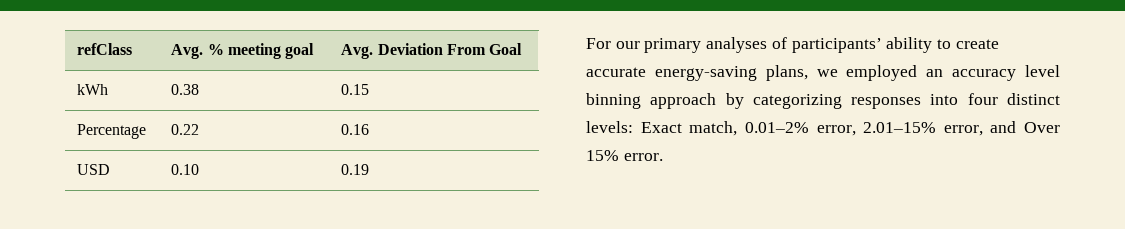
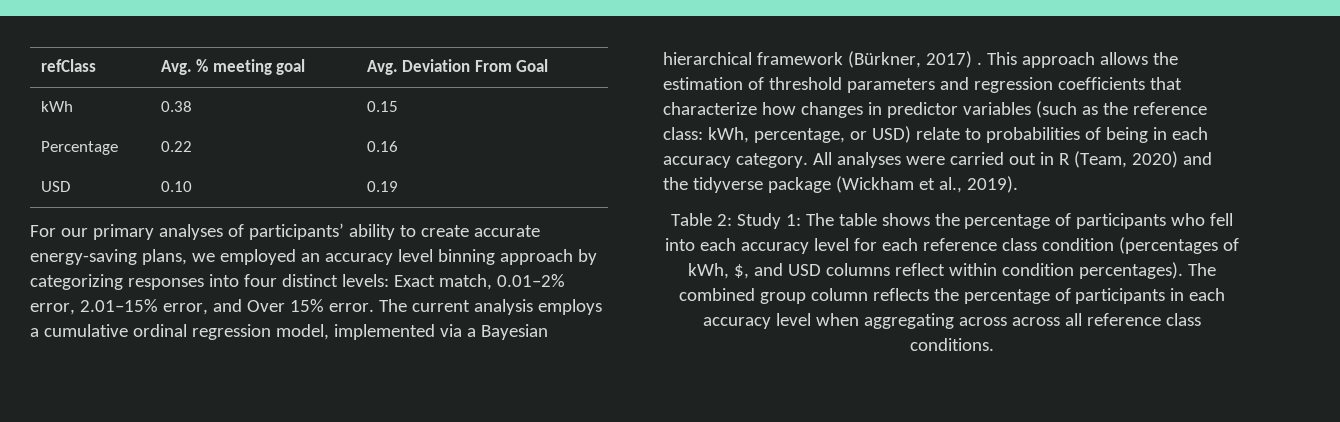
(663, 157) none -> [378,299,602,315] [30,324,548,340] [663,51,1178,68] [663,77,1182,93] [663,101,1207,118] [663,126,1208,143] [663,151,1212,168] [663,176,1018,193] [670,213,1234,229] [665,237,1239,254] [688,262,1216,279] [678,288,1226,304] [703,313,1201,329] [910,338,994,351] The current analysis employs a cumulative ordinal regression model, implemented via a Bayesian hierarchical framework (Bürkner, 2017) . This approach allows the estimation of threshold parameters and regression coefficients that characterize how changes in predictor variables (such as the reference class: kWh, percentage, or USD) relate to probabilities of being in each accuracy category. All analyses were carried out in R (Team, 2020) and the tidyverse package (Wickham et al., 2019). // Table 2: Study 1: The table shows the percentage of participants who fell into each accuracy level for each reference class condition (percentages of kWh, $, and USD columns reflect within condition percentages). The combined group column reflects the percentage of participants in each accuracy level when aggregating across across all reference class conditions.

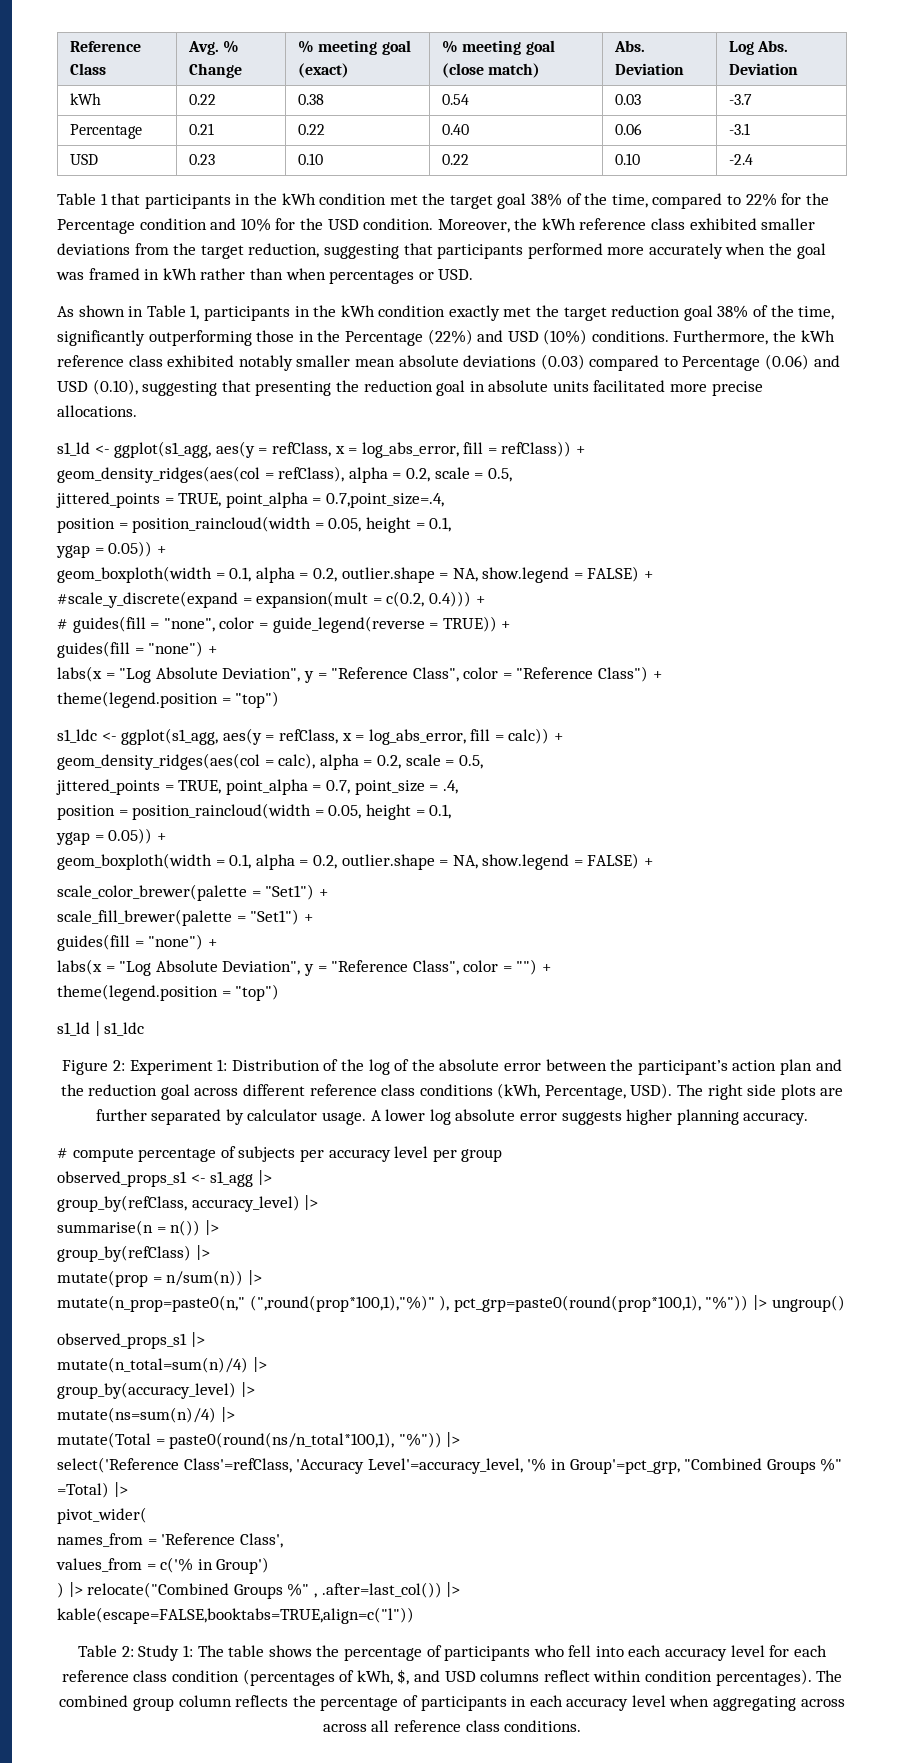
[40,59,96,72] refClass -> [70,41,142,52] [70,63,107,75] Reference Class
[212,59,306,75] [366,59,549,75] [40,101,73,112] meeting goal | Avg. Deviation From Goal // kWh -> [189,63,243,78] [298,40,411,55] [298,63,350,78] [442,40,555,55] [442,63,541,78] [614,40,646,52] [615,63,685,75] [729,40,789,55] [729,63,799,75] [70,93,102,105] [189,94,217,105] Change | % meeting goal (exact) | % meeting goal (close match) | Abs. Deviation | Log Abs. Deviation // kWh | 0.22
[366,101,398,112] [40,141,118,155] [160,141,192,152] [366,141,398,152] [40,181,70,192] [160,181,192,192] [366,181,398,192] [30,223,540,240] [30,249,597,265] [30,274,565,290] [30,299,602,315] [30,324,548,340] [663,51,1178,68] [663,77,1182,93] [663,101,1207,118] [663,126,1208,143] [663,151,1212,168] [663,176,1018,193] 0.15 // Percentage | 0.22 | 0.16 // USD | 0.10 | 0.19 // For our primary analyses of participants’ ability to create accurate energy-saving plans, we employed an accuracy level binning approach by categorizing responses into four distinct levels: Exact match, 0.01–2% error, 2.01–15% error, and Over 15% error. The current analysis employs a cumulative ordinal regression model, implemented via a Bayesian hierarchical framework (Bürkner, 2017) . This approach allows the estimation of threshold parameters and regression coefficients that characterize how changes in predictor variables (such as the reference class: kWh, percentage, or USD) relate to probabilities of being in each accuracy category. All analyses were carried out in R (Team, 2020) and the tidyverse package (Wickham et al., 2019). -> [442,94,470,105] [615,94,642,105] [729,94,753,105] [70,124,143,139] [189,123,215,135] [298,124,326,135] [442,124,470,135] [615,123,643,135] [729,123,751,135] [70,154,99,165] [189,154,216,165] [298,153,324,165] [442,154,470,165] [615,153,641,165] [729,154,754,165] [57,193,829,209] [57,218,816,234] [57,243,826,259] [56,268,474,284] [57,305,835,321] [57,329,835,346] [57,354,840,371] [57,379,763,396] [57,405,137,417] [57,441,586,458] [57,466,512,483] [56,492,444,508] [57,516,452,533] [56,541,166,558] [57,566,654,583] [57,591,485,608] [57,616,511,633] [57,641,217,658] [57,666,662,683] [57,691,280,708] [57,728,564,745] [57,753,483,770] [56,779,458,795] [57,803,452,820] [56,828,166,845] [57,853,654,870] [57,884,328,901] [57,909,313,926] [57,934,217,951] [57,959,552,976] [57,984,280,1001] [57,1021,145,1036] [62,1059,842,1075] [60,1083,844,1100] [95,1109,809,1125] [57,1146,503,1162] [57,1170,272,1187] [57,1195,319,1212] [57,1220,219,1236] [57,1245,210,1262] [57,1270,262,1287] [57,1295,845,1312] [57,1332,205,1349] [57,1357,267,1373] [57,1382,255,1399] [57,1407,235,1423] [57,1432,461,1449] [57,1457,843,1474] [57,1482,128,1498] [57,1507,147,1524] [57,1533,283,1548] [56,1557,270,1574] [57,1582,461,1599] [57,1607,414,1624] 0.54 | 0.03 | -3.7 // Percentage | 0.21 | 0.22 | 0.40 | 0.06 | -3.1 // USD | 0.23 | 0.10 | 0.22 | 0.10 | -2.4 // Table 1 that participants in the kWh condition met the target goal 38% of the time, compared to 22% for the Percentage condition and 10% for the USD condition. Moreover, the kWh reference class exhibited smaller deviations from the target reduction, suggesting that participants performed more accurately when the goal was framed in kWh rather than when percentages or USD. // As shown in Table 1, participants in the kWh condition exactly met the target reduction goal 38% of the time, significantly outperforming those in the Percentage (22%) and USD (10%) conditions. Furthermore, the kWh reference class exhibited notably smaller mean absolute deviations (0.03) compared to Percentage (0.06) and USD (0.10), suggesting that presenting the reduction goal in absolute units facilitated more precise allocations. // s1_ld <- ggplot(s1_agg, aes(y = refClass, x = log_abs_error, fill = refClass)) + // geom_density_ridges(aes(col = refClass), alpha = 0.2, scale = 0.5, // jittered_points = TRUE, point_alpha = 0.7,point_size=.4, // position = position_raincloud(width = 0.05, height = 0.1, // ygap = 0.05)) + // geom_boxploth(width = 0.1, alpha = 0.2, outlier.shape = NA, show.legend = FALSE) + // #scale_y_discrete(expand = expansion(mult = c(0.2, 0.4))) + // # guides(fill = "none", color = guide_legend(reverse = TRUE)) + // guides(fill = "none") + // labs(x = "Log Absolute Deviation", y = "Reference Class", color = "Reference Class") + // theme(legend.position = "top") // s1_ldc <- ggplot(s1_agg, aes(y = refClass, x = log_abs_error, fill = calc)) + // geom_density_ridges(aes(col = calc), alpha = 0.2, scale = 0.5, // jittered_points = TRUE, point_alpha = 0.7, point_size = .4, // position = position_raincloud(width = 0.05, height = 0.1, // ygap = 0.05)) + // geom_boxploth(width = 0.1, alpha = 0.2, outlier.shape = NA, show.legend = FALSE) + // scale_color_brewer(palette = "Set1") + // scale_fill_brewer(palette = "Set1") + // guides(fill = "none") + // labs(x = "Log Absolute Deviation", y = "Reference Class", color = "") + // theme(legend.position = "top") // s1_ld | s1_ldc // Figure 2: Experiment 1: Distribution of the log of the absolute error between the participant’s action plan and the reduction goal across different reference class conditions (kWh, Percentage, USD). The right side plots are further separated by calculator usage. A lower log absolute error suggests higher planning accuracy. // # compute percentage of subjects per accuracy level per group // observed_props_s1 <- s1_agg |> // group_by(refClass, accuracy_level) |> // summarise(n = n()) |> // group_by(refClass) |> // mutate(prop = n/sum(n)) |> // mutate(n_prop=paste0(n," (",round(prop*100,1),"%)" ), pct_grp=paste0(round(prop*100,1), "%")) |> ungroup() // observed_props_s1 |> // mutate(n_total=sum(n)/4) |> // group_by(accuracy_level) |> // mutate(ns=sum(n)/4) |> // mutate(Total = paste0(round(ns/n_total*100,1), "%")) |> // select('Reference Class'=refClass, 'Accuracy Level'=accuracy_level, '% in Group'=pct_grp, "Combined Groups %" =Total) |> // pivot_wider( // names_from = 'Reference Class', // values_from = c('% in Group') // ) |> relocate("Combined Groups %" , .after=last_col()) |> // kable(escape=FALSE,booktabs=TRUE,align=c("l"))

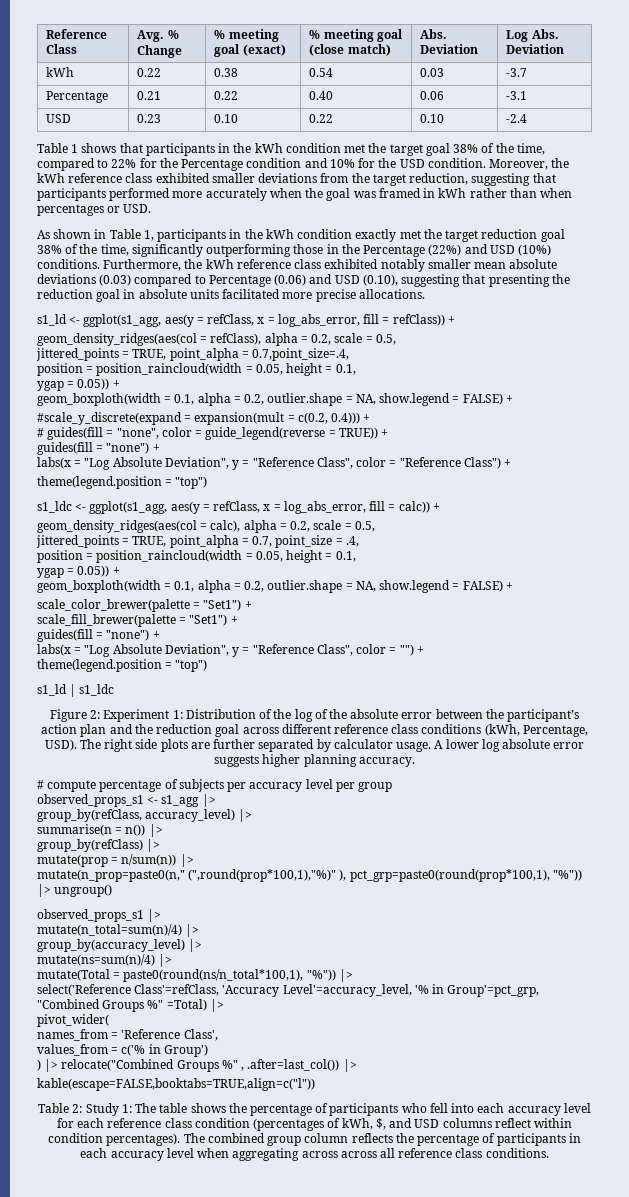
(108, 199) none -> [81,143,117,153] shows

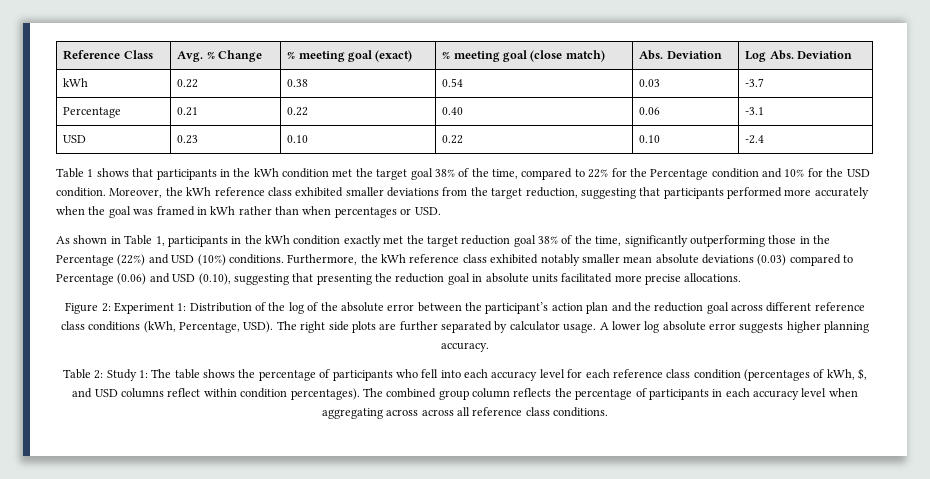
[37,314,455,327] [37,333,396,346] [36,348,350,361] [37,363,356,376] [37,378,120,391] [37,393,513,406] [37,412,371,425] [37,427,389,440] [37,442,160,455] [37,457,512,470] [37,476,208,489] [37,501,440,514] [37,520,375,533] [36,535,359,548] [37,550,356,563] [37,565,120,578] [37,580,513,593] [37,599,252,612] [37,614,238,627] [37,629,160,642] [37,644,424,657] [37,659,208,672] [37,684,115,697] // s1_ld <- ggplot(s1_agg, aes(y = refClass, x = log_abs_error, fill = refClass)) + // geom_density_ridges(aes(col = refClass), alpha = 0.2, scale = 0.5, // jittered_points = TRUE, point_alpha = 0.7,point_size=.4, // position = position_raincloud(width = 0.05, height = 0.1, // ygap = 0.05)) + // geom_boxploth(width = 0.1, alpha = 0.2, outlier.shape = NA, show.legend = FALSE) + // #scale_y_discrete(expand = expansion(mult = c(0.2, 0.4))) + // # guides(fill = "none", color = guide_legend(reverse = TRUE)) + // guides(fill = "none") + // labs(x = "Log Absolute Deviation", y = "Reference Class", color = "Reference Class") + // theme(legend.position = "top") // s1_ldc <- ggplot(s1_agg, aes(y = refClass, x = log_abs_error, fill = calc)) + // geom_density_ridges(aes(col = calc), alpha = 0.2, scale = 0.5, // jittered_points = TRUE, point_alpha = 0.7, point_size = .4, // position = position_raincloud(width = 0.05, height = 0.1, // ygap = 0.05)) + // geom_boxploth(width = 0.1, alpha = 0.2, outlier.shape = NA, show.legend = FALSE) + // scale_color_brewer(palette = "Set1") + // scale_fill_brewer(palette = "Set1") + // guides(fill = "none") + // labs(x = "Log Absolute Deviation", y = "Reference Class", color = "") + // theme(legend.position = "top") // s1_ld | s1_ldc -> (742, 277) none
[37,779,393,792] [37,794,216,807] [37,809,253,822] [37,824,163,837] [37,839,161,852] [37,854,194,867] [37,869,582,882] [37,884,113,897] [37,909,162,922] [37,924,200,937] [37,939,203,952] [37,954,173,967] [37,969,353,982] [37,984,540,997] [37,999,224,1012] [37,1014,109,1027] [37,1029,218,1041] [37,1044,208,1057] [37,1059,357,1072] [37,1078,315,1091] // # compute percentage of subjects per accuracy level per group // observed_props_s1 <- s1_agg |> // group_by(refClass, accuracy_level) |> // summarise(n = n()) |> // group_by(refClass) |> // mutate(prop = n/sum(n)) |> // mutate(n_prop=paste0(n," (",round(prop*100,1),"%)" ), pct_grp=paste0(round(prop*100,1), "%")) |> ungroup() // observed_props_s1 |> // mutate(n_total=sum(n)/4) |> // group_by(accuracy_level) |> // mutate(ns=sum(n)/4) |> // mutate(Total = paste0(round(ns/n_total*100,1), "%")) |> // select('Reference Class'=refClass, 'Accuracy Level'=accuracy_level, '% in Group'=pct_grp, "Combined Groups %" =Total) |> // pivot_wider( // names_from = 'Reference Class', // values_from = c('% in Group') // ) |> relocate("Combined Groups %" , .after=last_col()) |> // kable(escape=FALSE,booktabs=TRUE,align=c("l")) -> (489, 347) none

